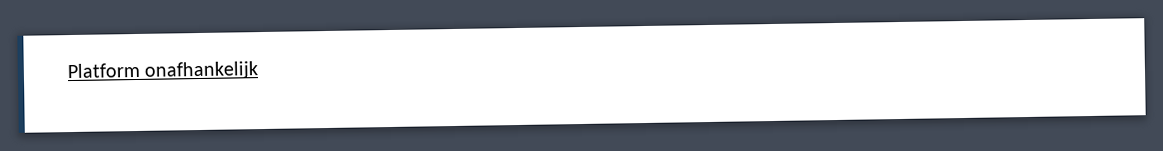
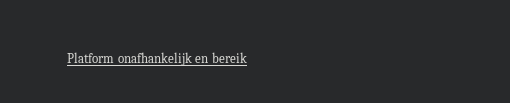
(260, 70) none -> [195,52,247,63] en bereik

